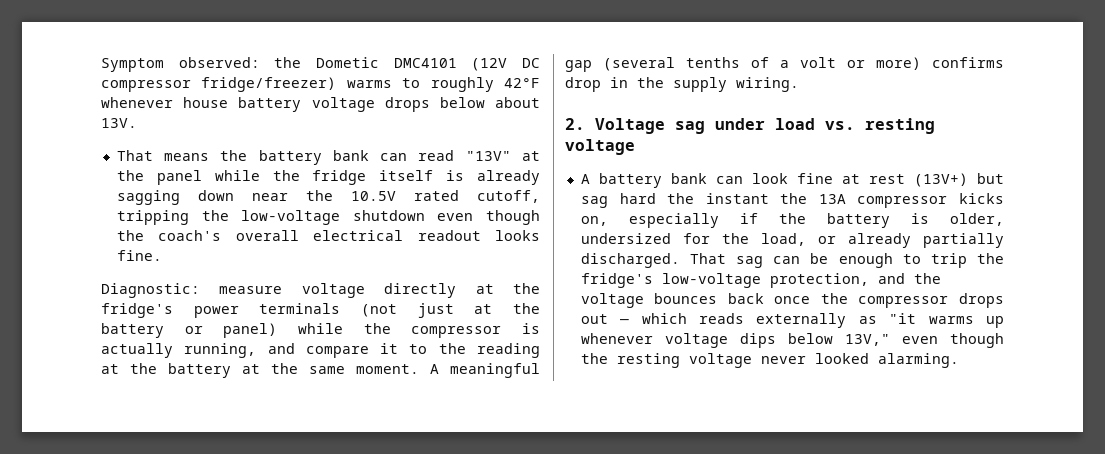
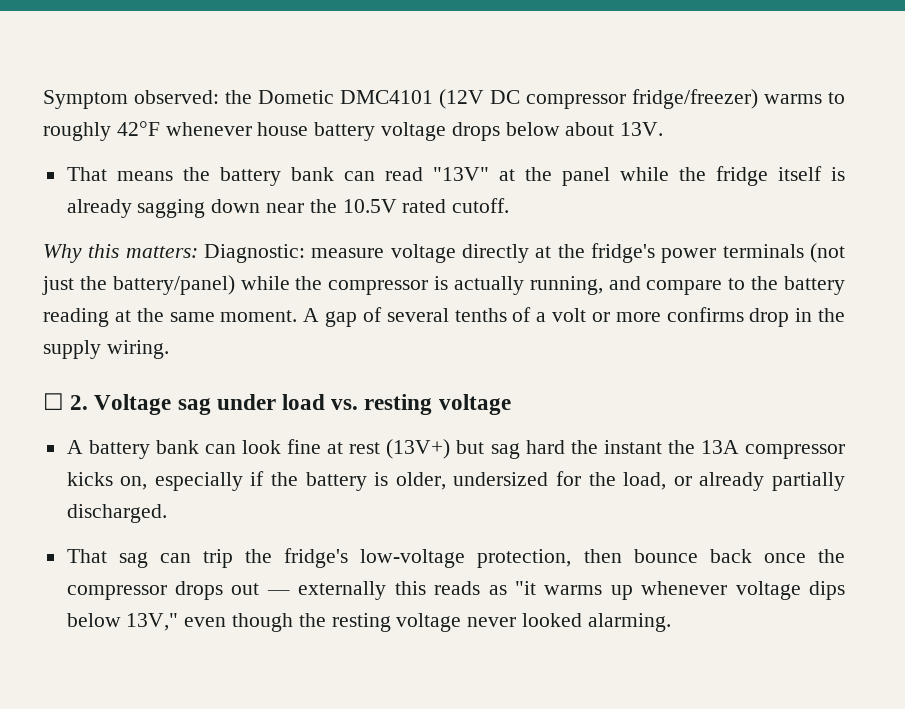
[477,190,540,203] [116,210,540,225] [116,230,540,241] [116,250,162,261] cutoff, tripping the low-voltage shutdown even though the coach's overall electrical readout looks fine. // -> [452,198,510,213] [43,244,198,263] cutoff. // Why this matters:
[474,303,540,314] [101,323,278,338] at the battery or panel) -> [79,275,235,295] the battery/panel)
[380,343,399,354] it -> (723, 287) none
(466, 348) none -> [783,276,845,295] battery
[168,363,540,378] [565,57,675,72] battery at the same moment. A meaningful gap (several -> [169,307,449,327] same moment. A gap of several
[876,57,921,70] more) -> [615,312,661,322] more
(799, 84) none -> [43,393,64,410] ☐
(680, 260) none -> (167, 513) //
[810,253,921,268] be enough to -> (191, 558) none
[877,273,941,284] [580,293,718,308] and the voltage bounces -> [583,549,698,563] then bounce
[641,313,847,328] which reads externally -> [298,581,481,600] externally this reads

